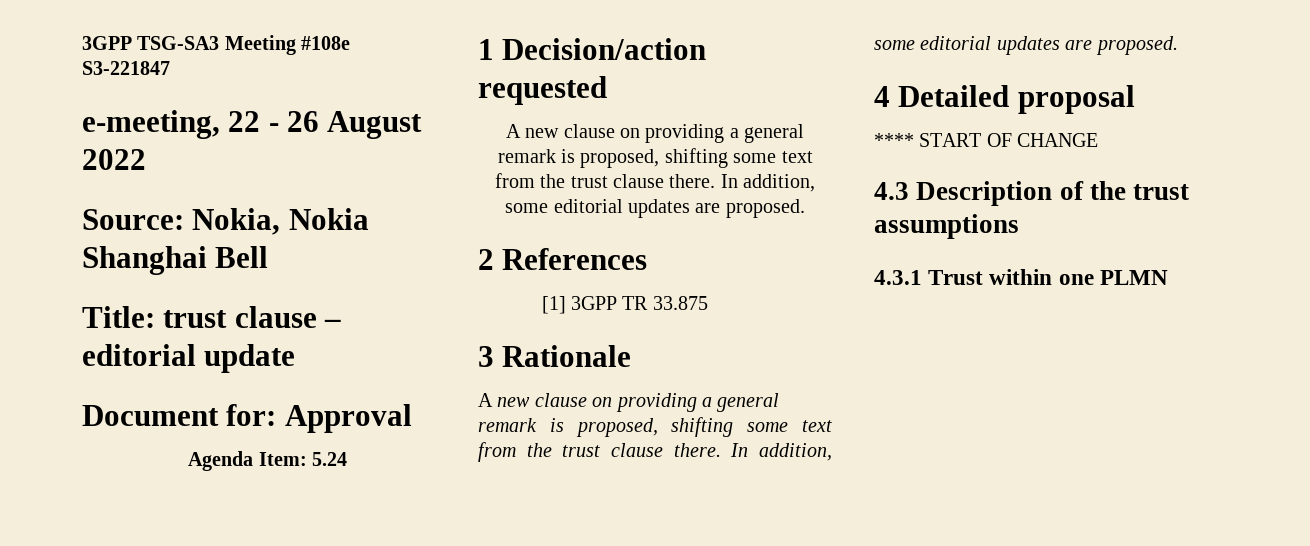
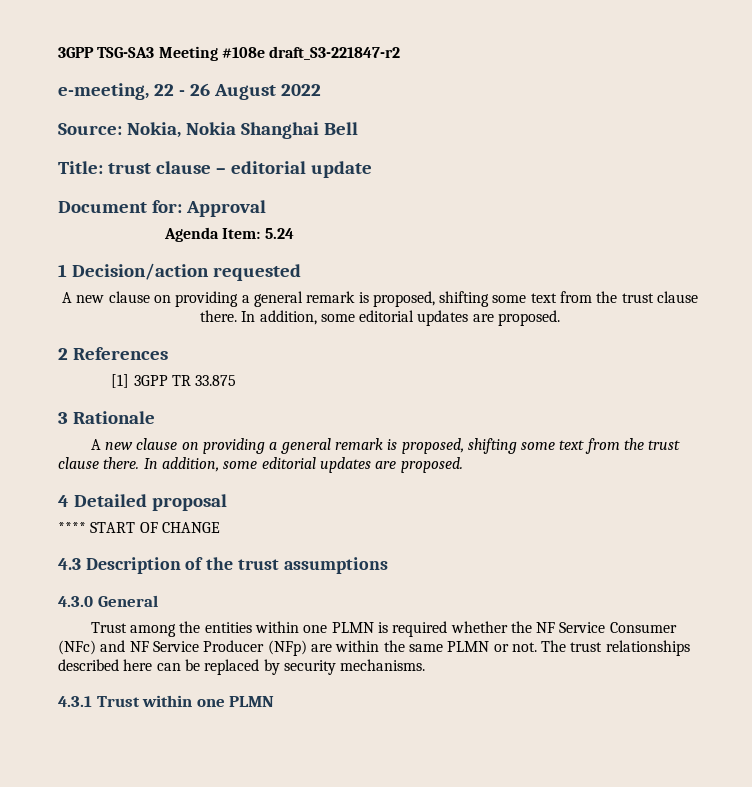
[82,61,170,75] S3-221847 -> [269,46,401,60] draft_S3-221847-r2
(1019, 226) none -> [58,595,158,607] [90,621,677,637] [58,640,690,656] [58,659,426,675] // 4.3.0 General // Trust among the entities within one PLMN is required whether the NF Service Consumer (NFc) and NF Service Producer (NFp) are within the same PLMN or not. The trust relationships described here can be replaced by security mechanisms.

